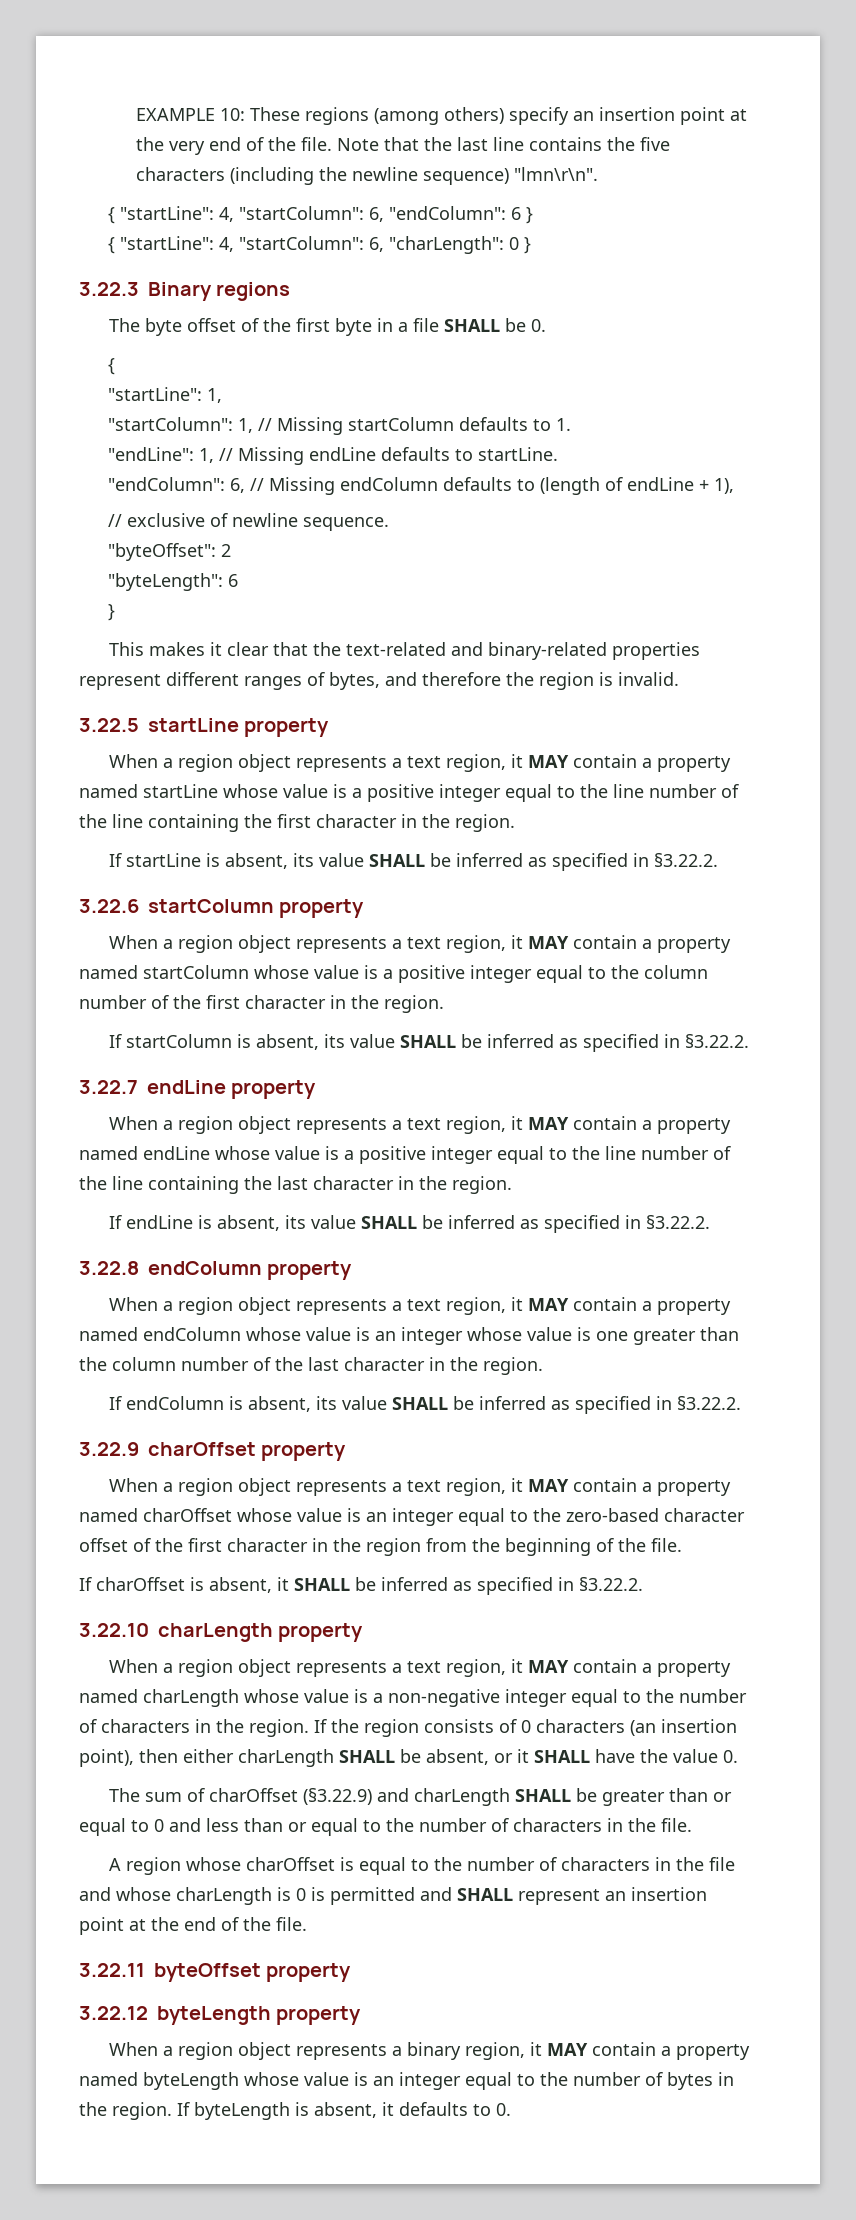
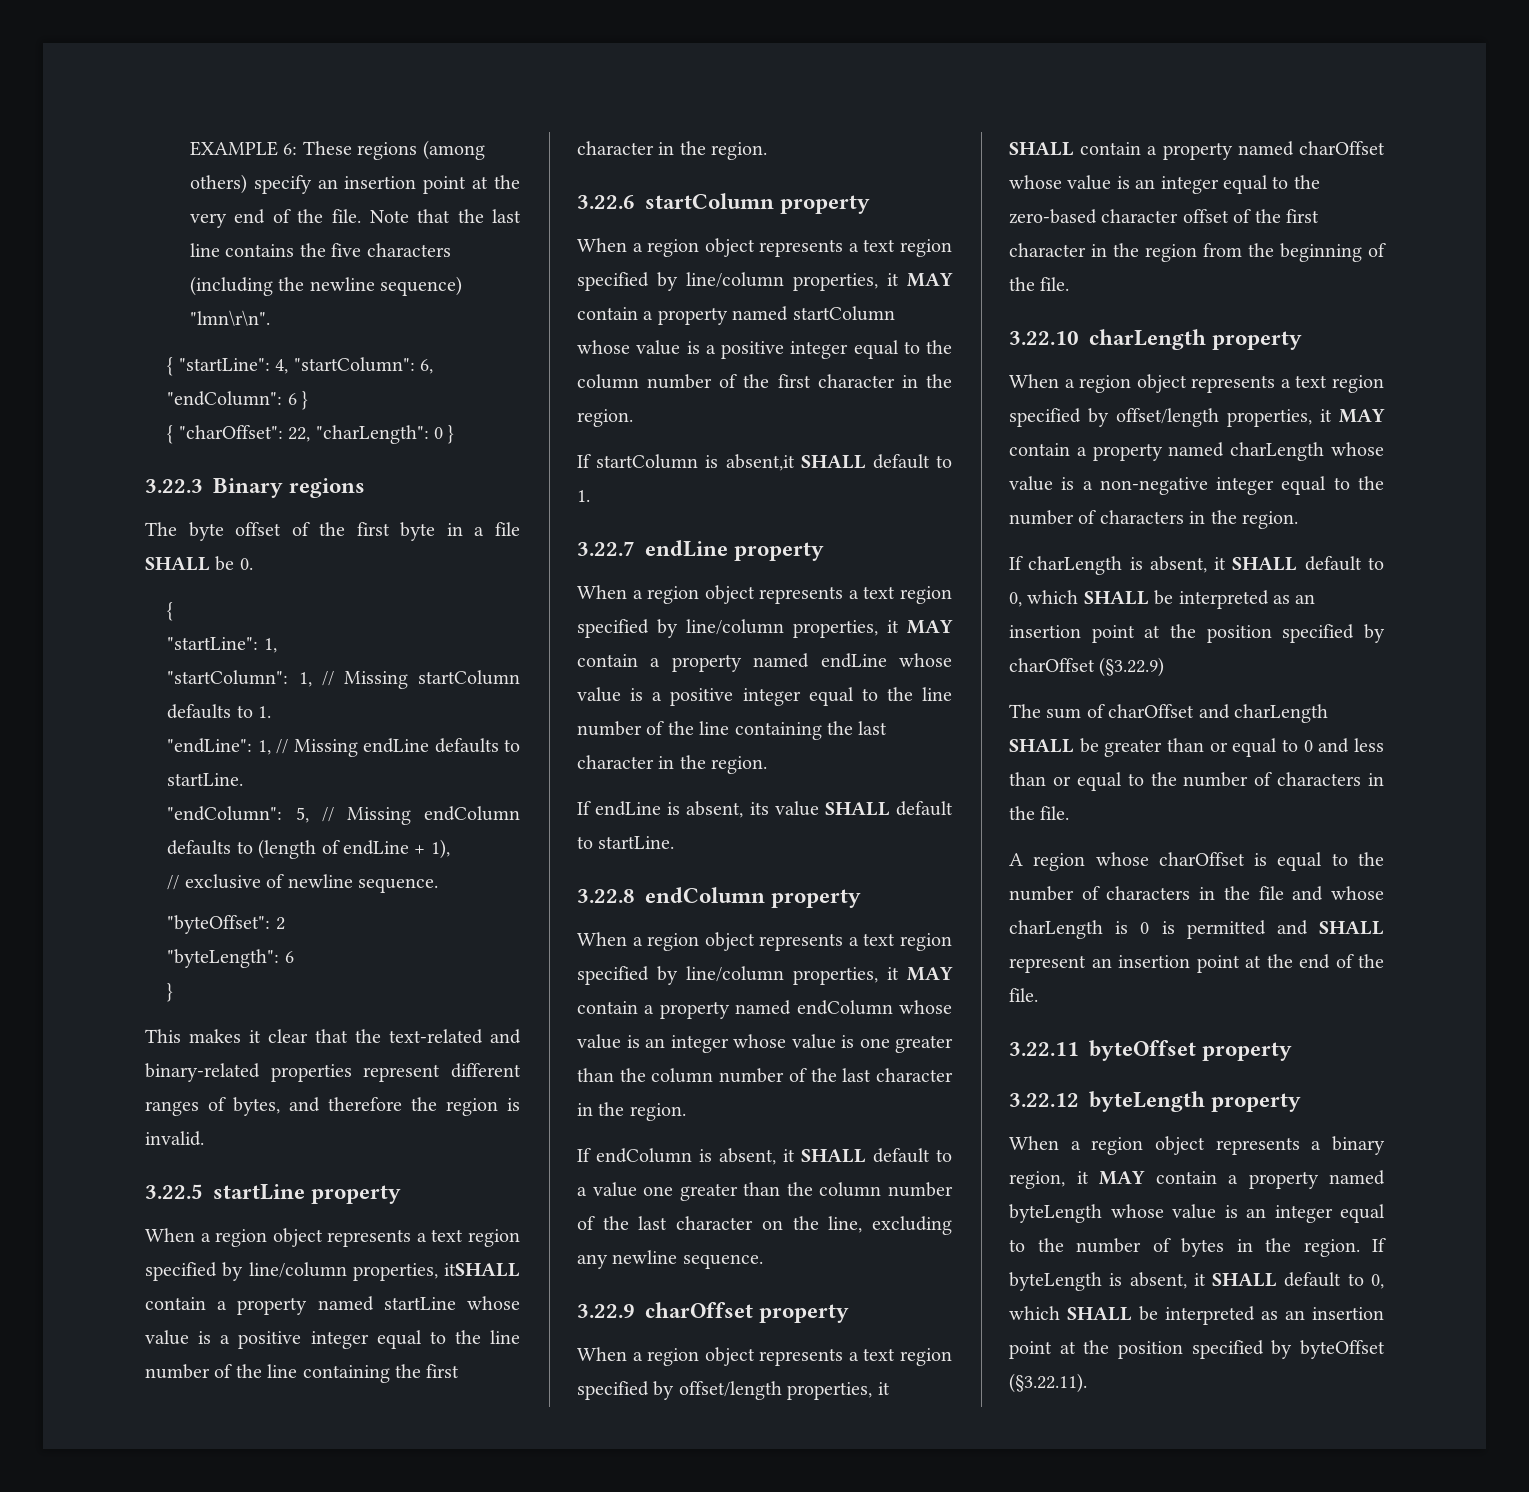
[220,108,246,121] 10: -> [283,143,298,155] 6:
[119,236,384,252] "startLine": 4, "startColumn": 6, -> [178,425,311,442] "charOffset": 22,
[229,478,245,493] 6, -> [295,807,309,823] 5,
[446,754,570,772] region, it MAY -> [468,1229,520,1247] [145,1262,520,1281] region specified by line/column properties, itSHALL
[109,853,719,871] // If startLine is absent, its value SHALL be inferred as specified in §3.22.2. -> (768, 151) none
[446,935,507,953] region, -> [900,239,952,257] [577,272,878,291] region specified by line/column properties,
[256,1034,750,1052] absent, its value SHALL be inferred as specified in §3.22.2. -> [725,454,952,471] [577,490,590,502] absent,it SHALL default to 1.
[446,1116,507,1134] region, -> [900,586,952,604] [577,619,878,638] region specified by line/column properties,
[422,1215,711,1233] be inferred as specified in §3.22.2. -> [896,801,953,816] [577,836,675,849] default to startLine.
[446,1297,507,1315] region, -> [900,933,952,951] [577,966,878,985] region specified by line/column properties,
[316,1396,742,1414] its value SHALL be inferred as specified in §3.22.2. -> [783,1148,952,1163] [577,1182,953,1201] [577,1216,952,1235] [577,1250,763,1269] it SHALL default to a value one greater than the column number of the last character on the line, excluding any newline sequence.
[446,1478,570,1496] region, it MAY -> [900,1348,952,1366] [577,1381,890,1400] [1009,142,1074,156] region specified by offset/length properties, it SHALL
[79,1577,643,1595] // If charOffset is absent, it SHALL be inferred as specified in §3.22.2. -> (1070, 284) none
[446,1659,507,1677] region, -> [1332,375,1384,393] [1009,408,1312,427] region specified by offset/length properties,
[314,1719,737,1737] [79,1749,738,1767] If the region consists of 0 characters (an insertion point), then either charLength SHALL be absent, or it SHALL have the value 0. -> [1009,556,1384,575] [1009,590,1316,609] [1009,624,1385,643] [1009,657,1165,677] // If charLength is absent, it SHALL default to 0, which SHALL be interpreted as an insertion point at the position specified by charOffset (§3.22.9)
[303,1788,373,1805] (§3.22.9) -> (1195, 711) none
[399,2102,511,2116] defaults to 0. -> [1212,1272,1384,1289] [1009,1306,1384,1325] [1009,1340,1385,1359] [1009,1373,1087,1393] SHALL default to 0, which SHALL be interpreted as an insertion point at the position specified by byteOffset (§3.22.11).

